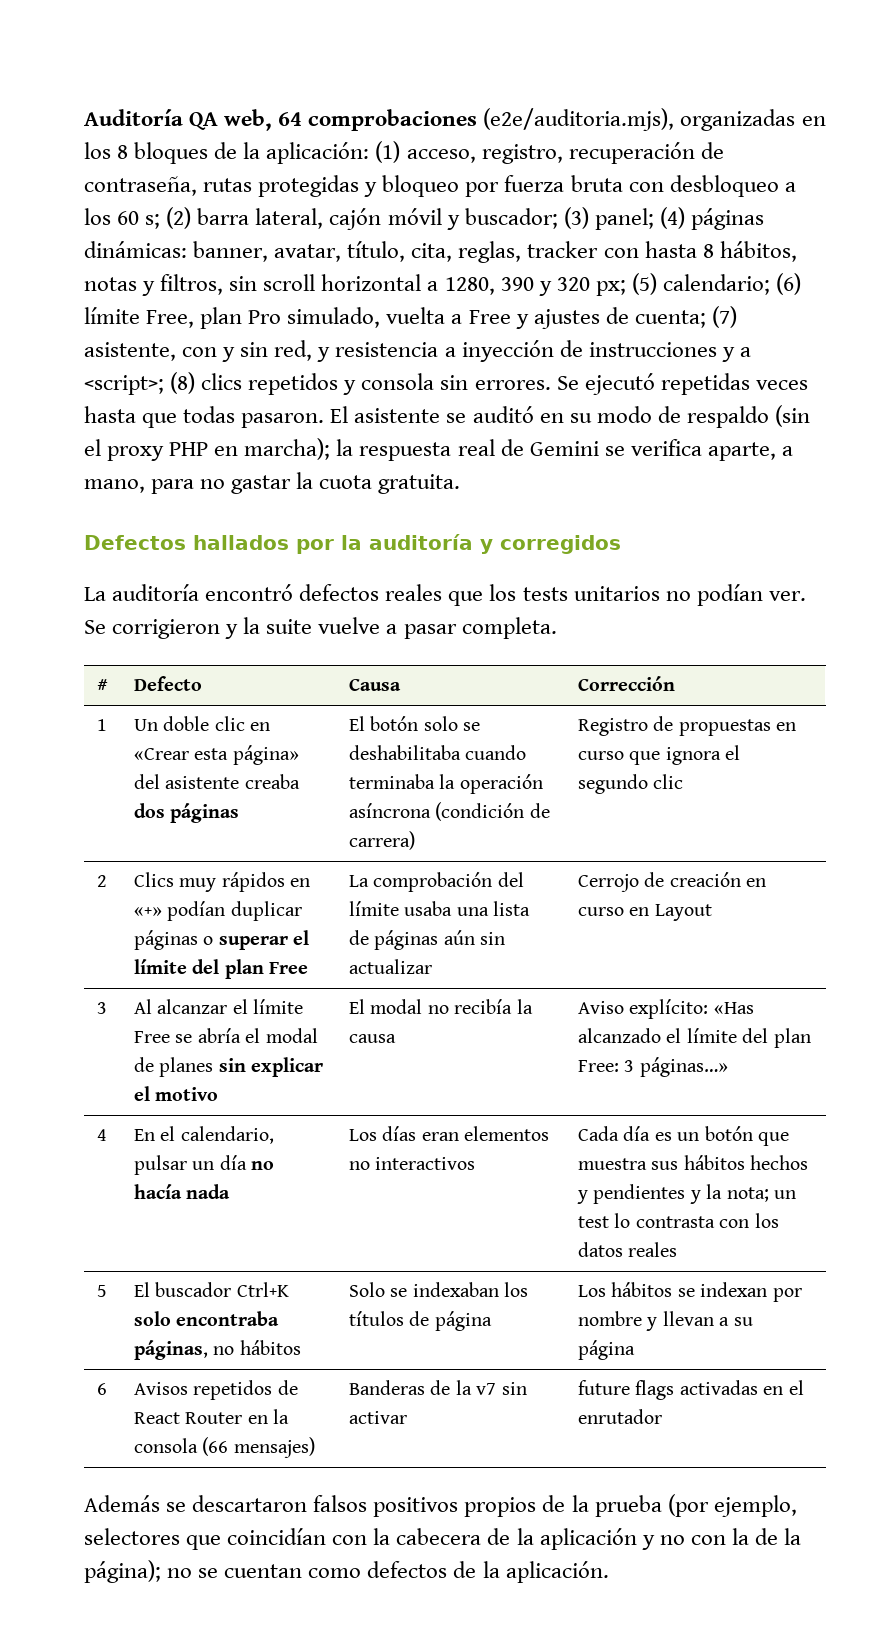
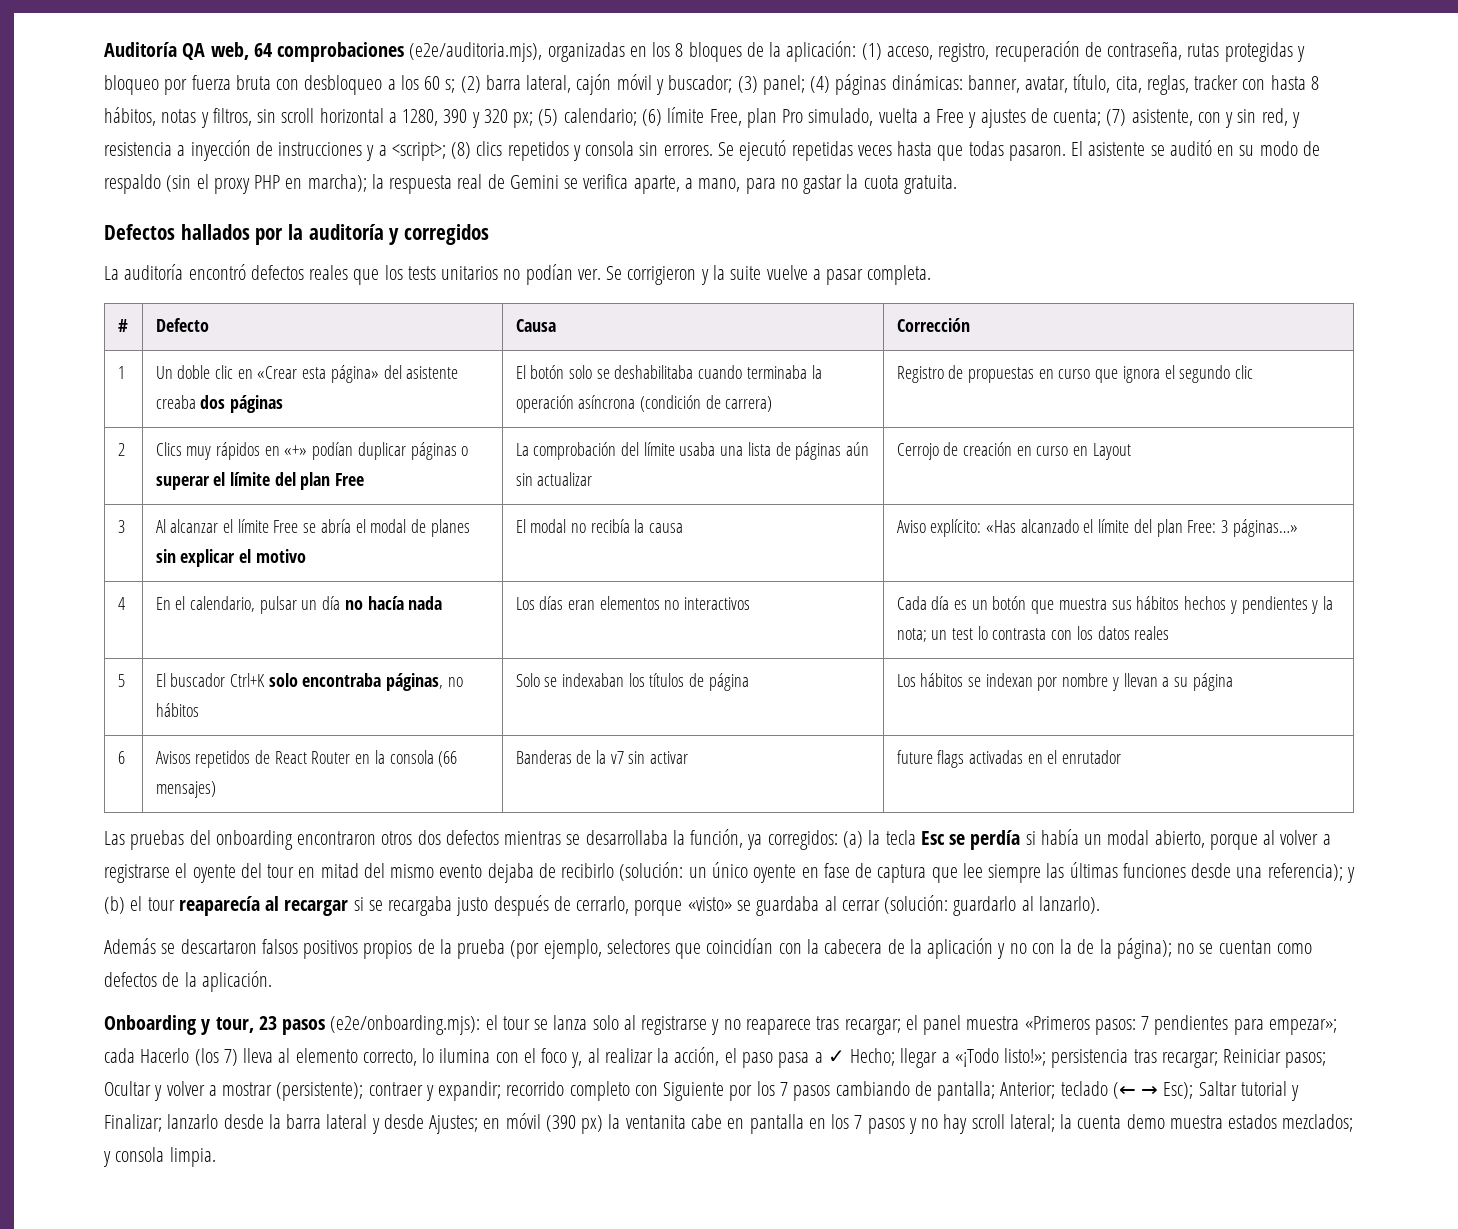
(662, 1416) none -> [104,829,1331,850] [104,862,1355,883] [104,895,1100,916] // Las pruebas del onboarding encontraron otros dos defectos mientras se desarrollaba la función, ya corregidos: (a) la tecla Esc se perdía si había un modal abierto, porque al volver a registrarse el oyente del tour en mitad del mismo evento dejaba de recibirlo (solución: un único oyente en fase de captura que lee siempre las últimas funciones desde una referencia); y (b) el tour reaparecía al recargar si se recargaba justo después de cerrarlo, porque «visto» se guardaba al cerrar (solución: guardarlo al lanzarlo).
(609, 1572) none -> [104,1015,1337,1035] [104,1047,1327,1068] [104,1081,1300,1101] [104,1113,1354,1134] [103,1147,216,1167] // Onboarding y tour, 23 pasos (e2e/onboarding.mjs): el tour se lanza solo al registrarse y no reaparece tras recargar; el panel muestra «Primeros pasos: 7 pendientes para empezar»; cada Hacerlo (los 7) lleva al elemento correcto, lo ilumina con el foco y, al realizar la acción, el paso pasa a ✓ Hecho; llegar a «¡Todo listo!»; persistencia tras recargar; Reiniciar pasos; Ocultar y volver a mostrar (persistente); contraer y expandir; recorrido completo con Siguiente por los 7 pasos cambiando de pantalla; Anterior; teclado (← → Esc); Saltar tutorial y Finalizar; lanzarlo desde la barra lateral y desde Ajustes; en móvil (390 px) la ventanita cabe en pantalla en los 7 pasos y no hay scroll lateral; la cuenta demo muestra estados mezclados; y consola limpia.

